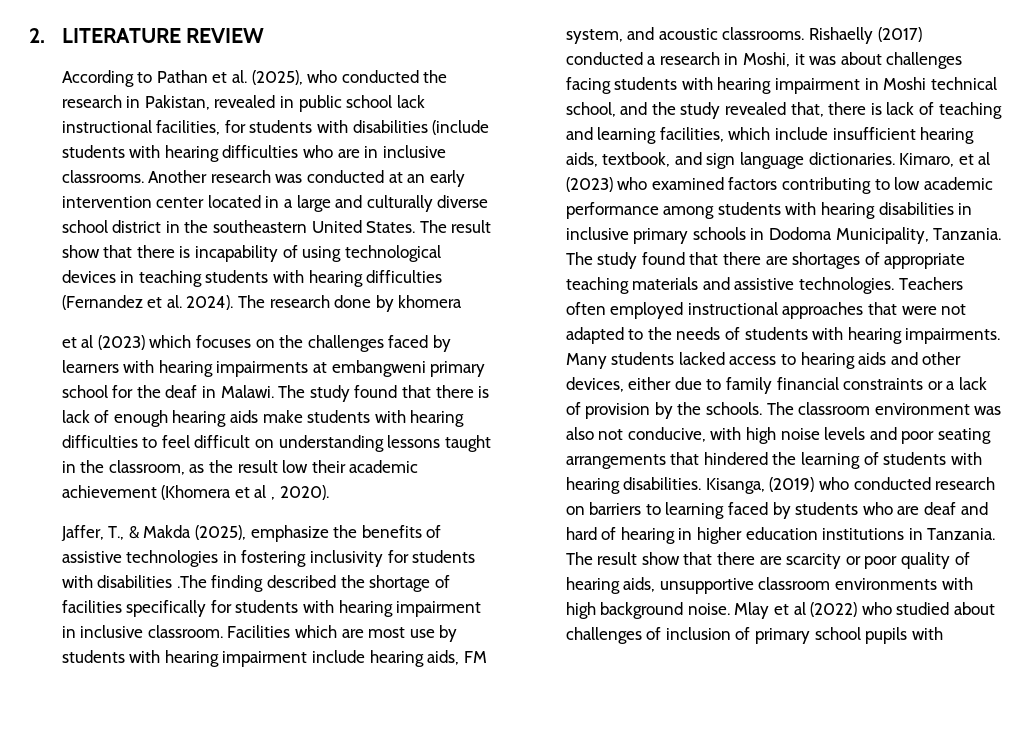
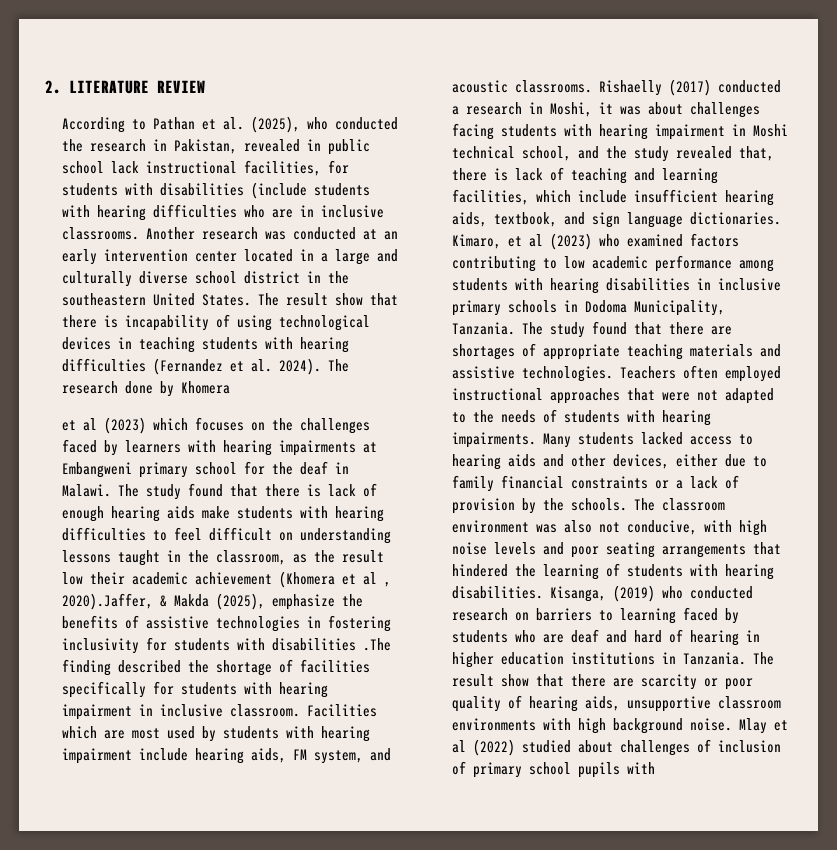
[398,295,463,308] khomera -> [180,381,230,394] Khomera
[331,360,426,377] embangweni -> [61,462,132,478] Embangweni
[279,485,329,500] [60,525,125,541] 2020). // Jaffer, T., -> [61,593,153,610] 2020).Jaffer,
[409,629,435,638] use -> [166,726,195,739] used
[861,602,892,615] who -> (515, 747) none

